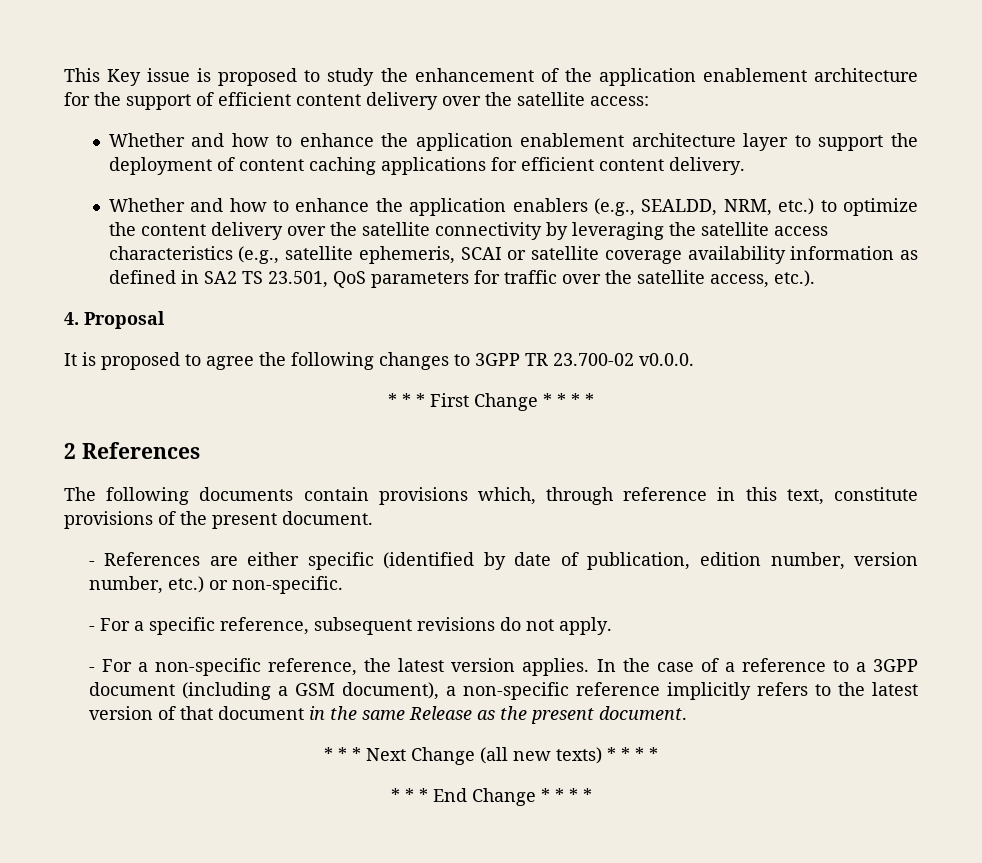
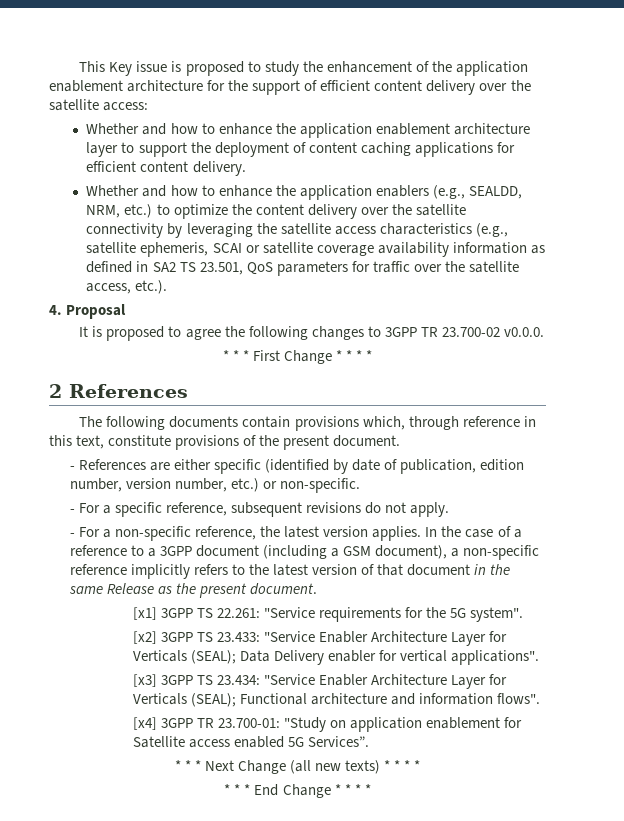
(687, 713) none -> [132,607,524,622] [132,631,508,646] [132,650,540,665] [132,674,508,689] [132,693,540,707] [132,717,523,732] [132,736,369,748] // [x1] 3GPP TS 22.261: "Service requirements for the 5G system". // [x2] 3GPP TS 23.433: "Service Enabler Architecture Layer for Verticals (SEAL); Data Delivery enabler for vertical applications". // [x3] 3GPP TS 23.434: "Service Enabler Architecture Layer for Verticals (SEAL); Functional architecture and information flows". // [x4] 3GPP TR 23.700-01: "Study on application enablement for Satellite access enabled 5G Services”.

